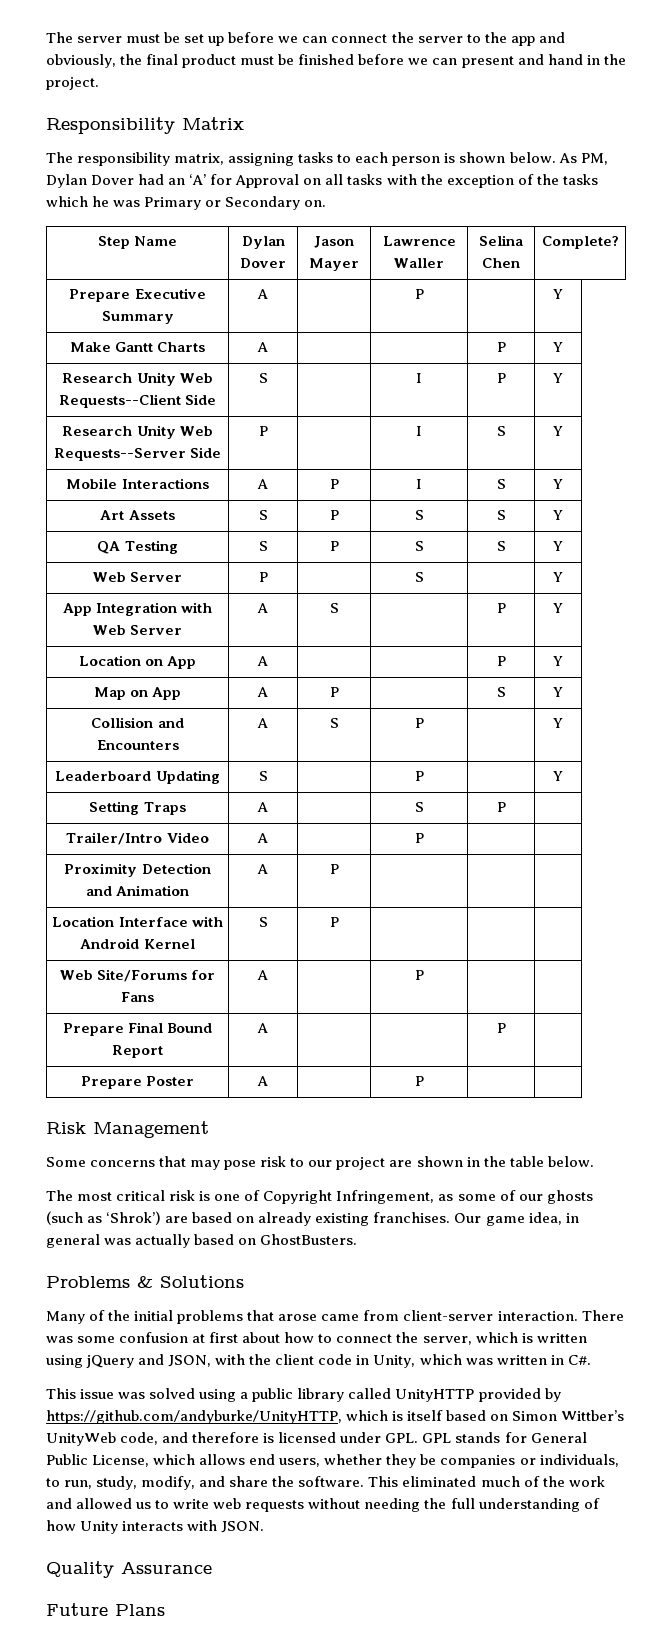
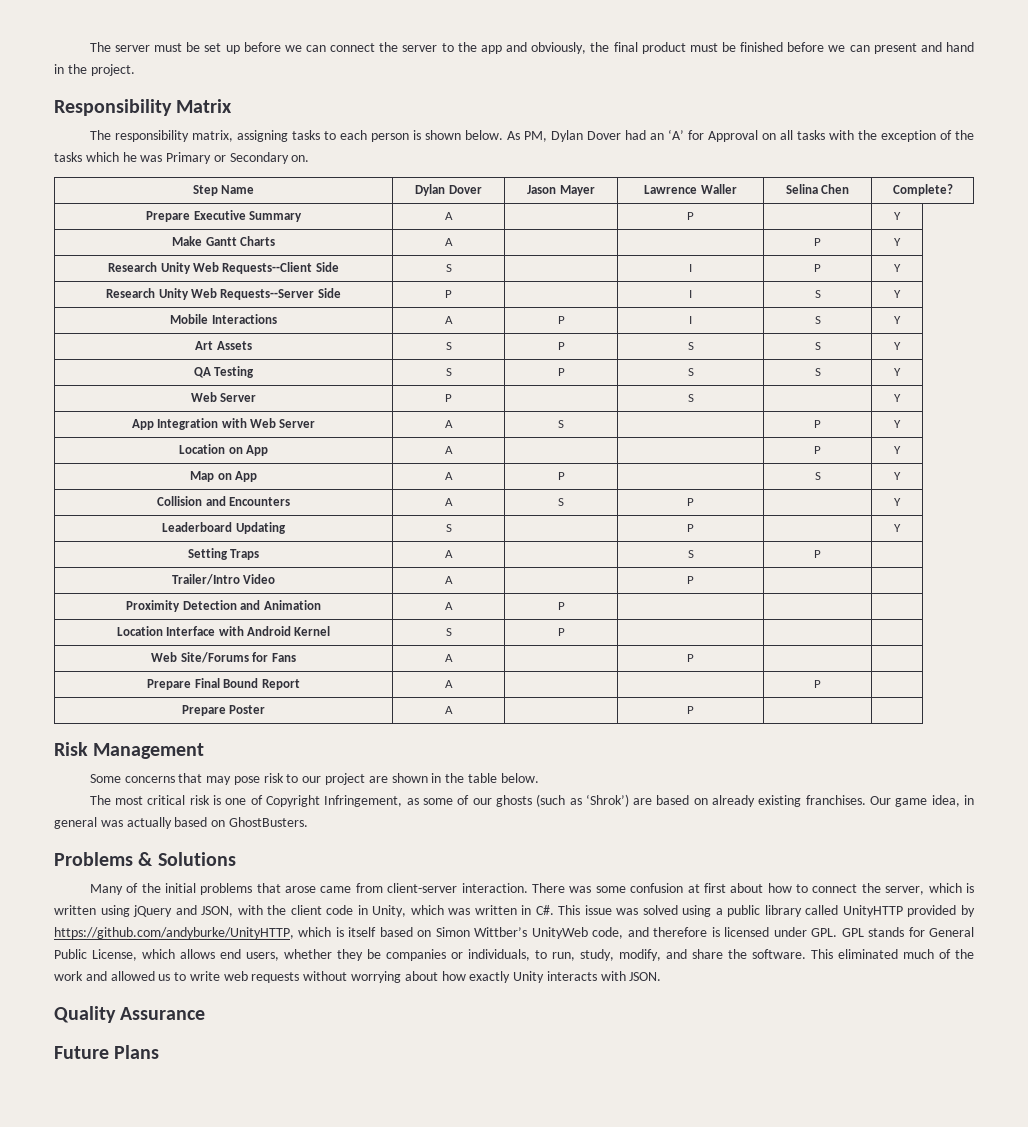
(591, 1360) // -> (554, 910) none
[364,1498,600,1512] [46,1520,76,1531] needing the full understanding of how -> [351,971,511,983] worrying about how exactly

